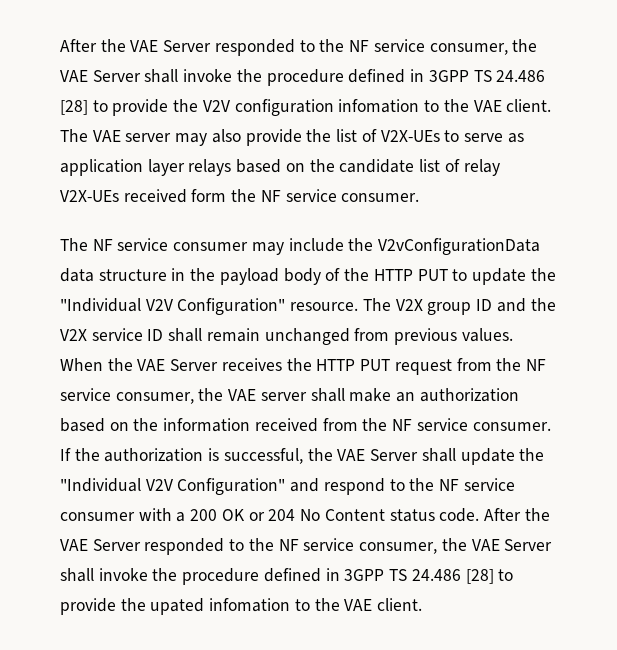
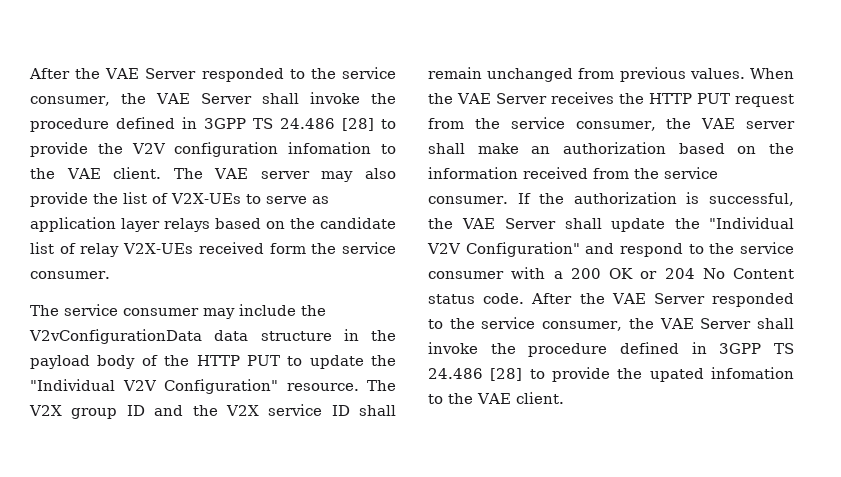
[60,39,370,56] After the VAE Server responded to the NF -> [29,68,336,82] After the VAE Server responded to the
[260,190,281,202] NF -> (337, 248) none
[92,239,113,251] NF -> (59, 310) none
[525,359,546,371] NF -> (500, 123) none
[392,419,413,431] NF -> (659, 173) none
[439,479,460,491] NF -> (735, 248) none
[278,539,299,551] NF -> (475, 323) none

